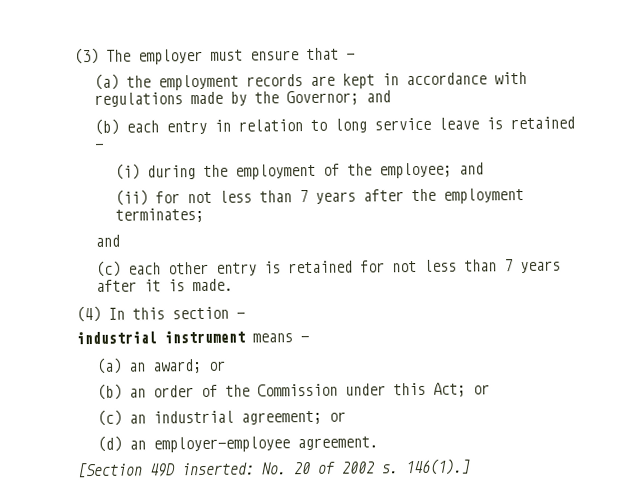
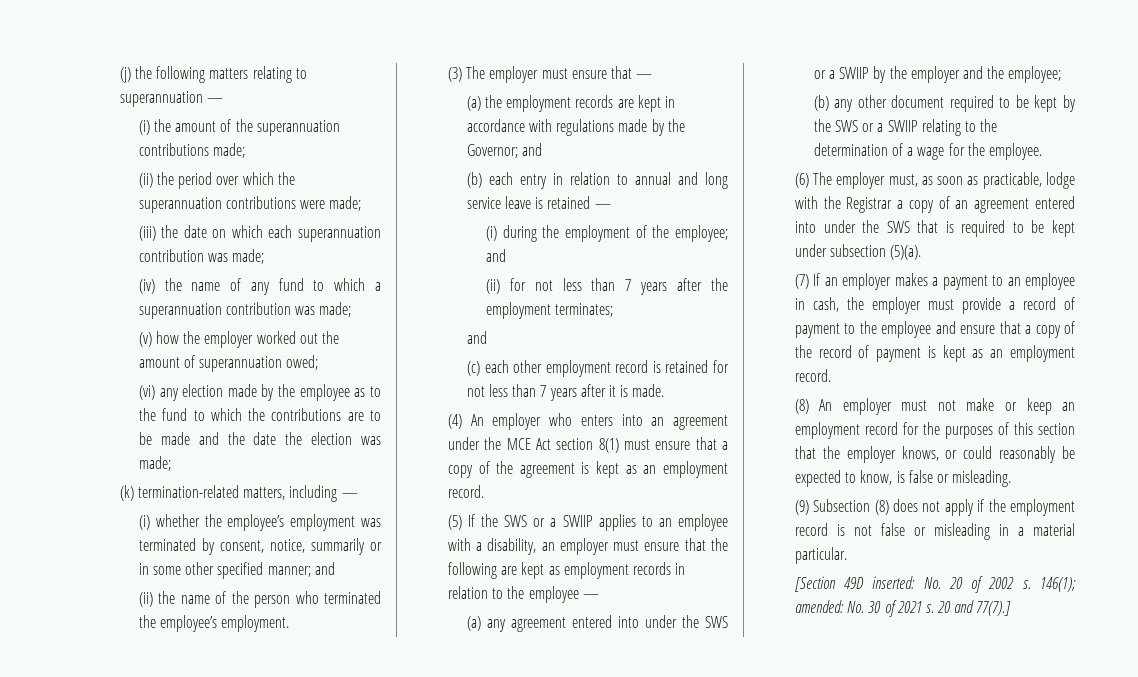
(73, 56) none -> [119,66,307,83] [119,91,224,107] [138,119,340,136] [138,143,246,158] [138,172,295,189] [138,196,362,213] [138,225,381,242] [138,249,265,264] [138,278,381,295] [138,302,352,319] [138,331,340,348] [138,355,319,372] [138,384,381,401] [138,408,381,421] [138,432,381,445] [138,456,171,471] [119,485,358,502] [138,514,381,531] [138,538,382,555] [138,562,335,579] [138,591,381,608] [138,615,290,632] (j) the following matters relating to superannuation — // (i) the amount of the superannuation contributions made; // (ii) the period over which the superannuation contributions were made; // (iii) the date on which each superannuation contribution was made; // (iv) the name of any fund to which a superannuation contribution was made; // (v) how the employer worked out the amount of superannuation owed; // (vi) any election made by the employee as to the fund to which the contributions are to be made and the date the election was made; // (k) termination-related matters, including — // (i) whether the employee’s employment was terminated by consent, notice, summarily or in some other specified manner; and // (ii) the name of the person who terminated the employee’s employment. //
(327, 125) none -> [634,172,698,185] annual and
[215,262,257,276] entry -> [545,360,649,377] employment record
[107,306,245,320] [75,330,309,345] [95,357,226,374] [96,382,490,400] [96,409,346,426] [96,435,378,453] In this section — // industrial instrument means — // (a) an award; or // (b) an order of the Commission under this Act; or // (c) an industrial agreement; or // (d) an employer-employee agreement. -> [470,413,728,430] [447,437,728,453] [447,461,728,478] [447,485,484,498] [447,514,728,531] [447,538,728,555] [447,562,686,579] [447,586,599,603] [466,615,728,632] [813,66,1062,83] [813,95,1076,112] [813,119,998,136] [813,143,1043,160] [794,172,1075,189] [794,196,1075,213] [794,220,1075,237] [794,244,922,260] [794,273,1075,290] [794,297,1075,314] [794,321,1075,338] [794,345,1075,362] [794,369,831,382] [794,398,1075,415] [794,422,1075,439] [794,446,1075,463] [794,470,1012,487] [794,499,1075,516] [794,523,1075,540] [794,547,847,564] An employer who enters into an agreement under the MCE Act section 8(1) must ensure that a copy of the agreement is kept as an employment record. // (5) If the SWS or a SWIIP applies to an employee with a disability, an employer must ensure that the following are kept as employment records in relation to the employee — // (a) any agreement entered into under the SWS or a SWIIP by the employer and the employee; // (b) any other document required to be kept by the SWS or a SWIIP relating to the determination of a wage for the employee. // (6) The employer must, as soon as practicable, lodge with the Registrar a copy of an agreement entered into under the SWS that is required to be kept under subsection (5)(a). // (7) If an employer makes a payment to an employee in cash, the employer must provide a record of payment to the employee and ensure that a copy of the record of payment is kept as an employment record. // (8) An employer must not make or keep an employment record for the purposes of this section that the employer knows, or could reasonably be expected to know, is false or misleading. // (9) Subsection (8) does not apply if the employment record is not false or misleading in a material particular.
[404,458,471,476] 146(1).] -> [1040,577,1076,592] [794,600,1012,617] 146(1); amended: No. 30 of 2021 s. 20 and 77(7).]

